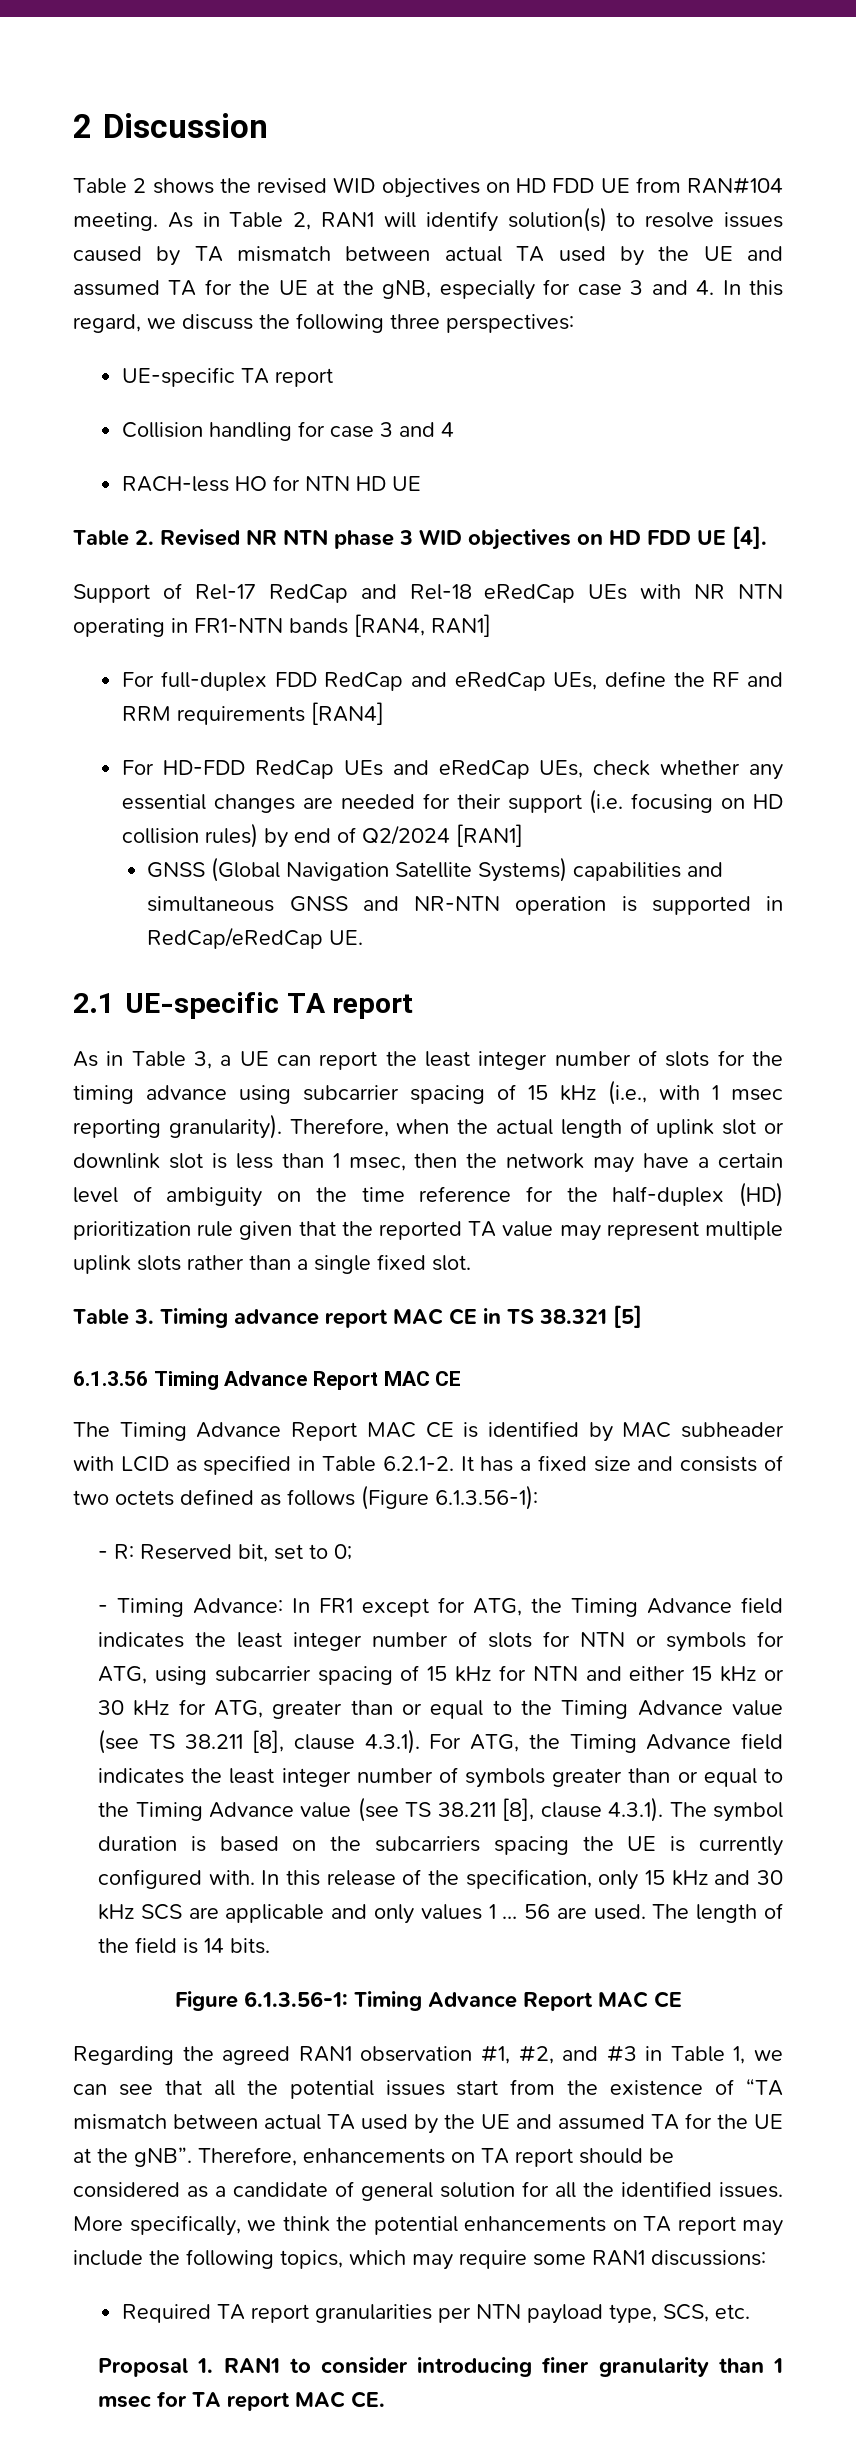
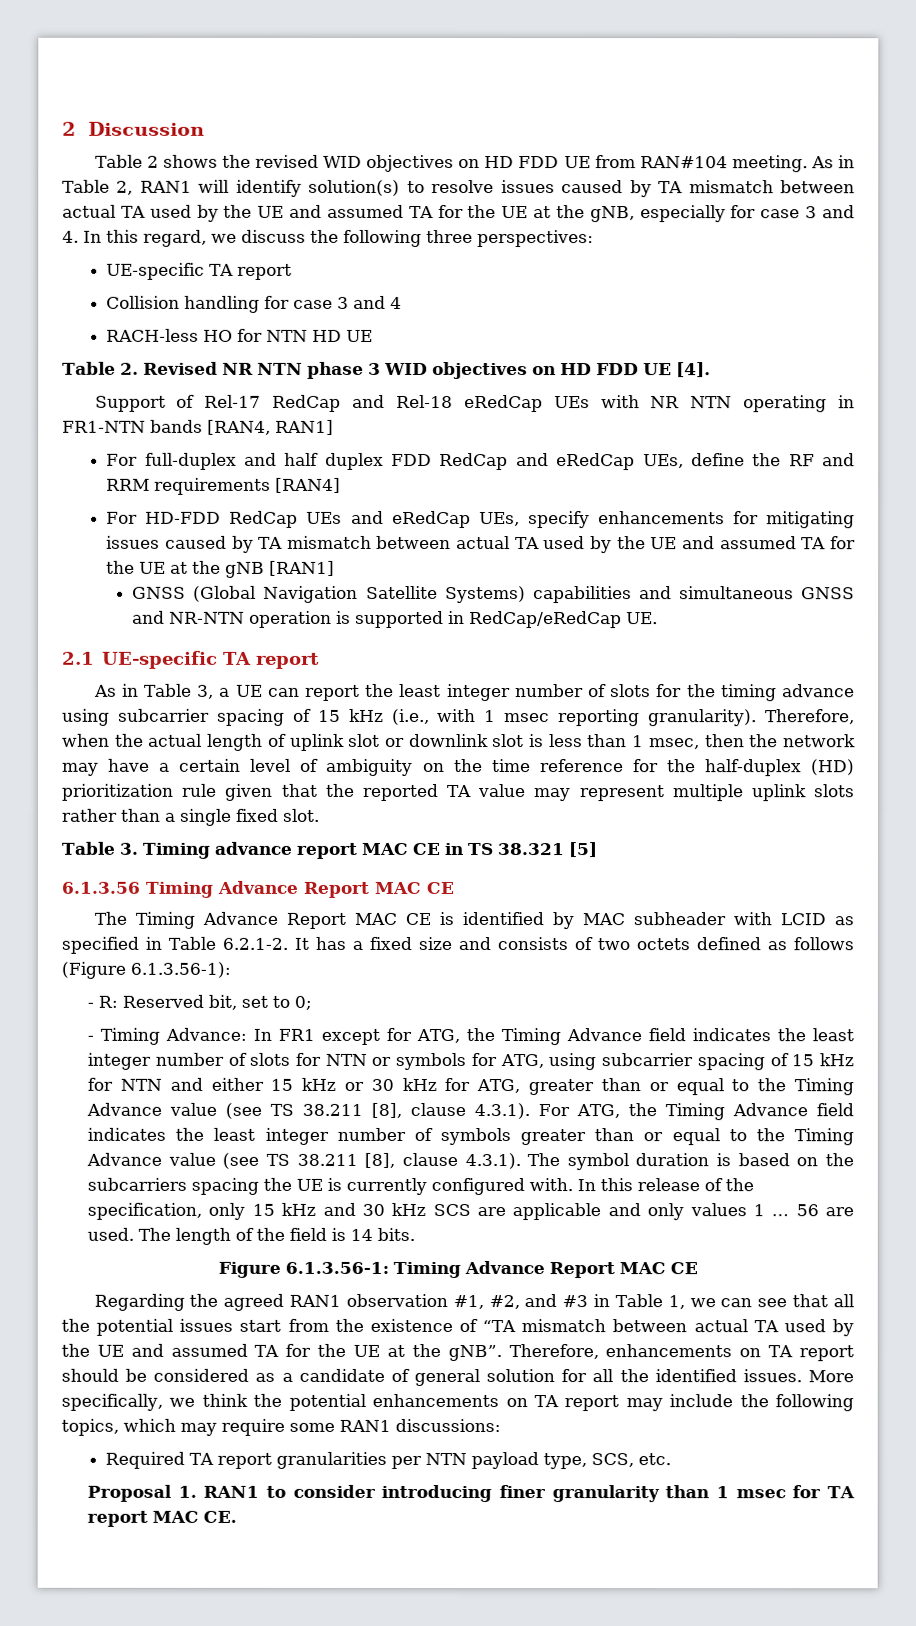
(267, 681) none -> [243,452,384,470] and half duplex
[593,760,784,780] [122,789,784,814] [122,823,451,848] check whether any essential changes are needed for their support (i.e. focusing on HD collision rules) by end of Q2/2024 -> [527,511,855,529] [106,535,857,554] [106,560,266,578] specify enhancements for mitigating issues caused by TA mismatch between actual TA used by the UE and assumed TA for the UE at the gNB

